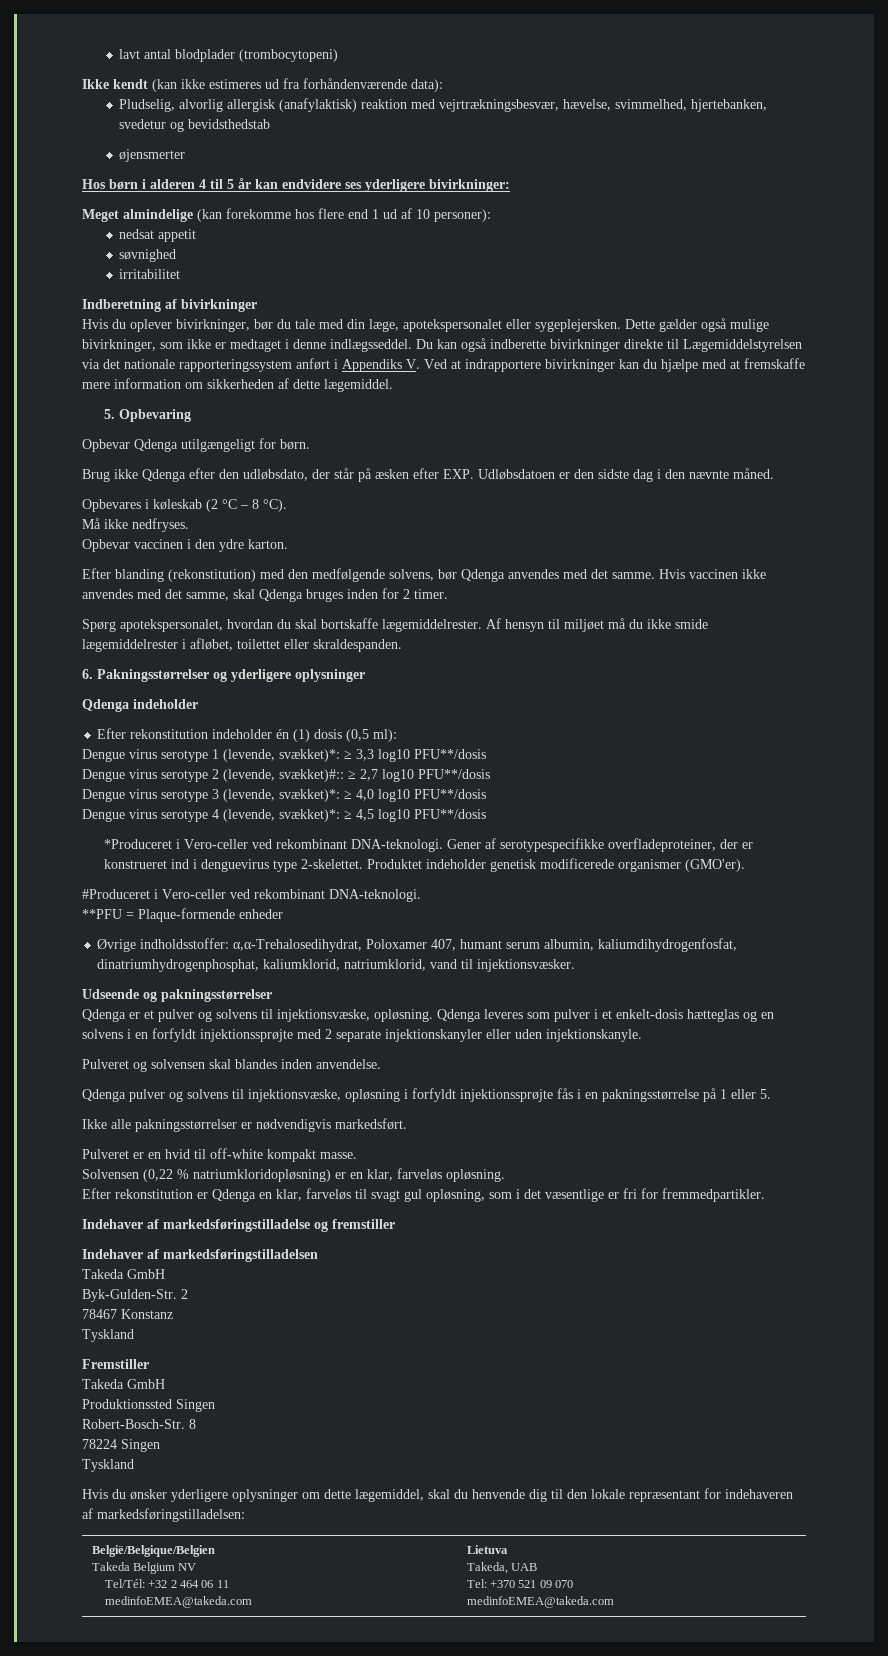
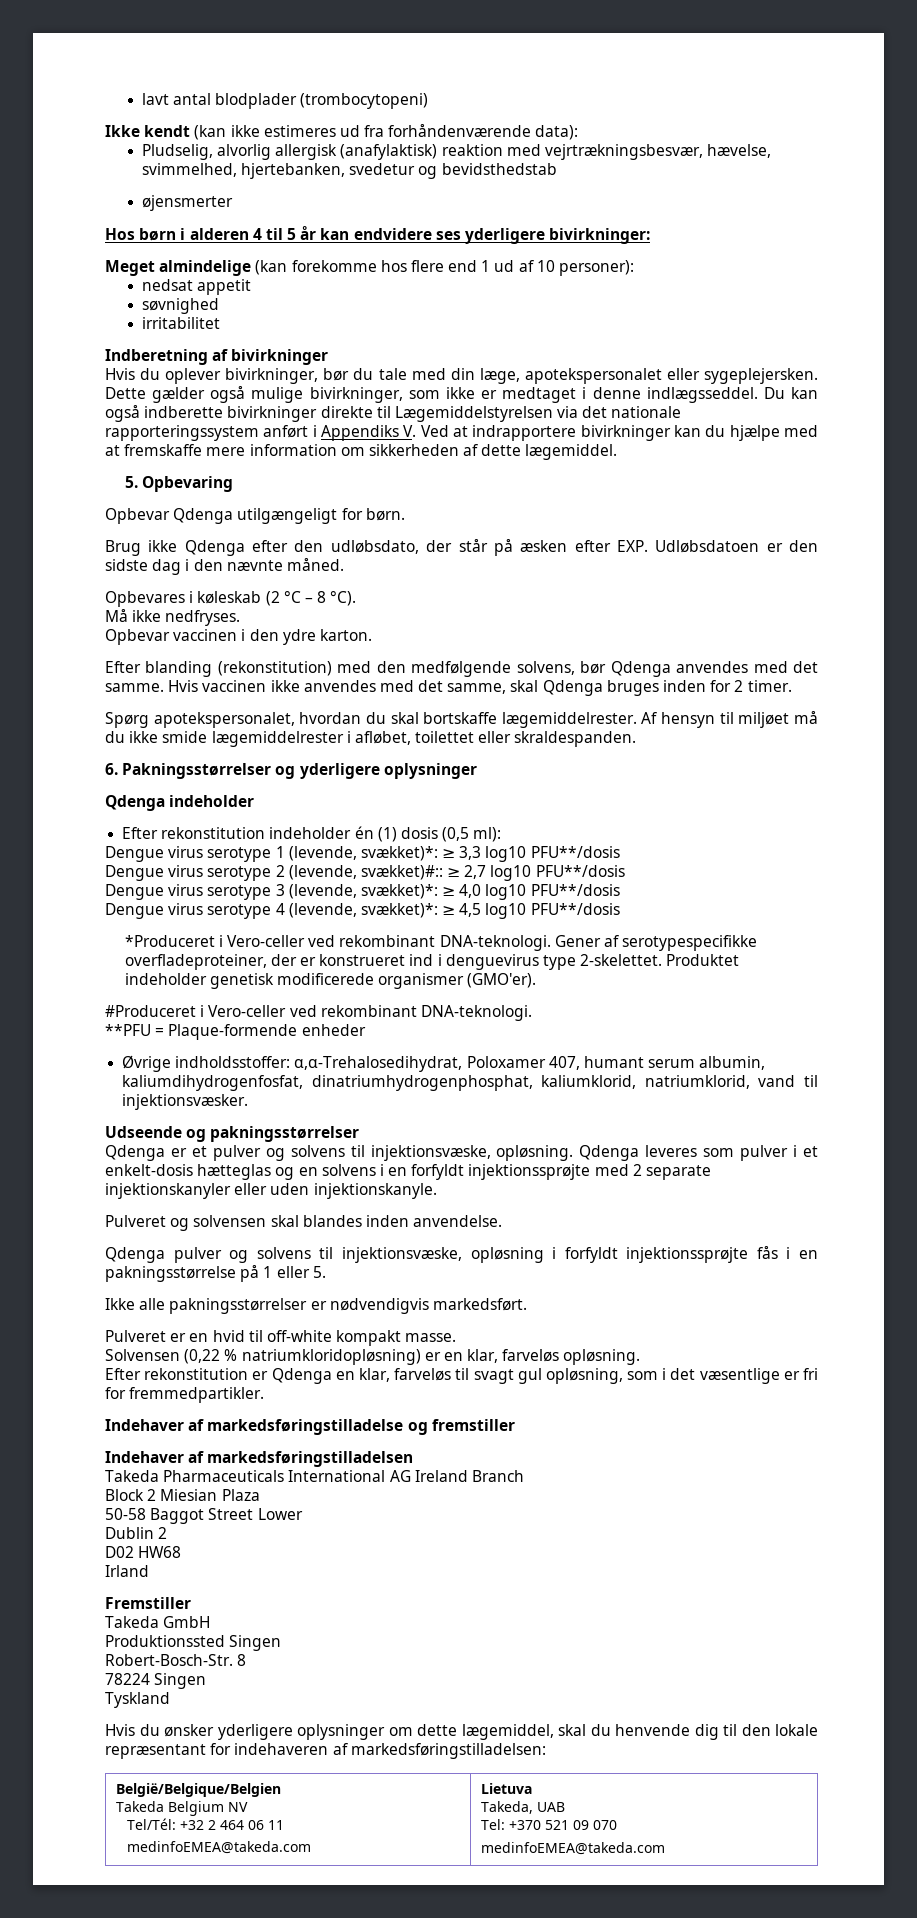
[127,1269,165,1279] [82,1289,188,1302] [82,1309,173,1319] [82,1329,134,1342] GmbH // Byk-Gulden-Str. 2 // 78467 Konstanz // Tyskland -> [163,1470,524,1482] [105,1489,260,1501] [105,1508,303,1524] [105,1527,168,1539] [105,1546,182,1558] [105,1565,149,1577] Pharmaceuticals International AG Ireland Branch // Block 2 Miesian Plaza // 50-58 Baggot Street Lower // Dublin 2 // D02 HW68 // Irland

